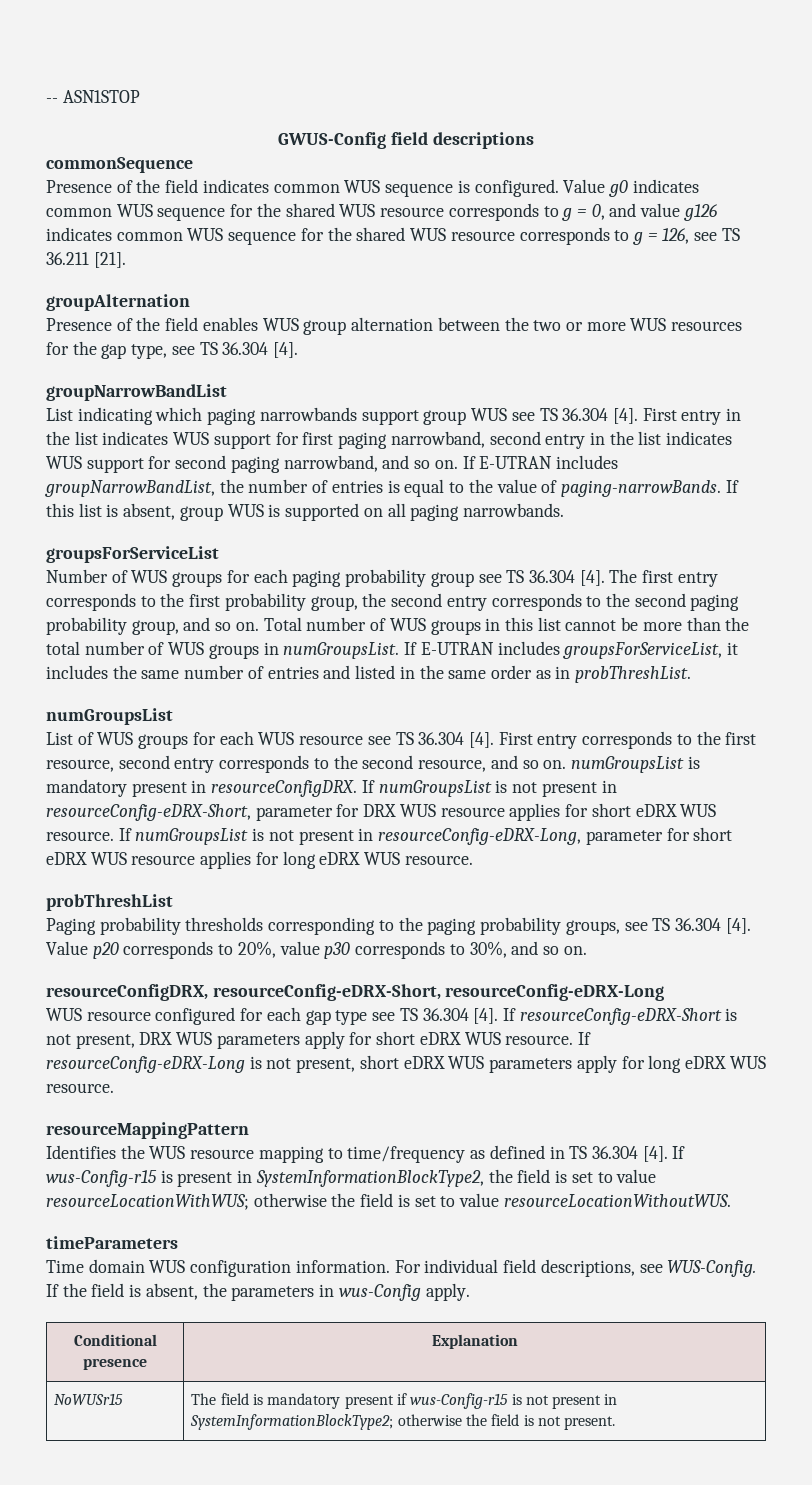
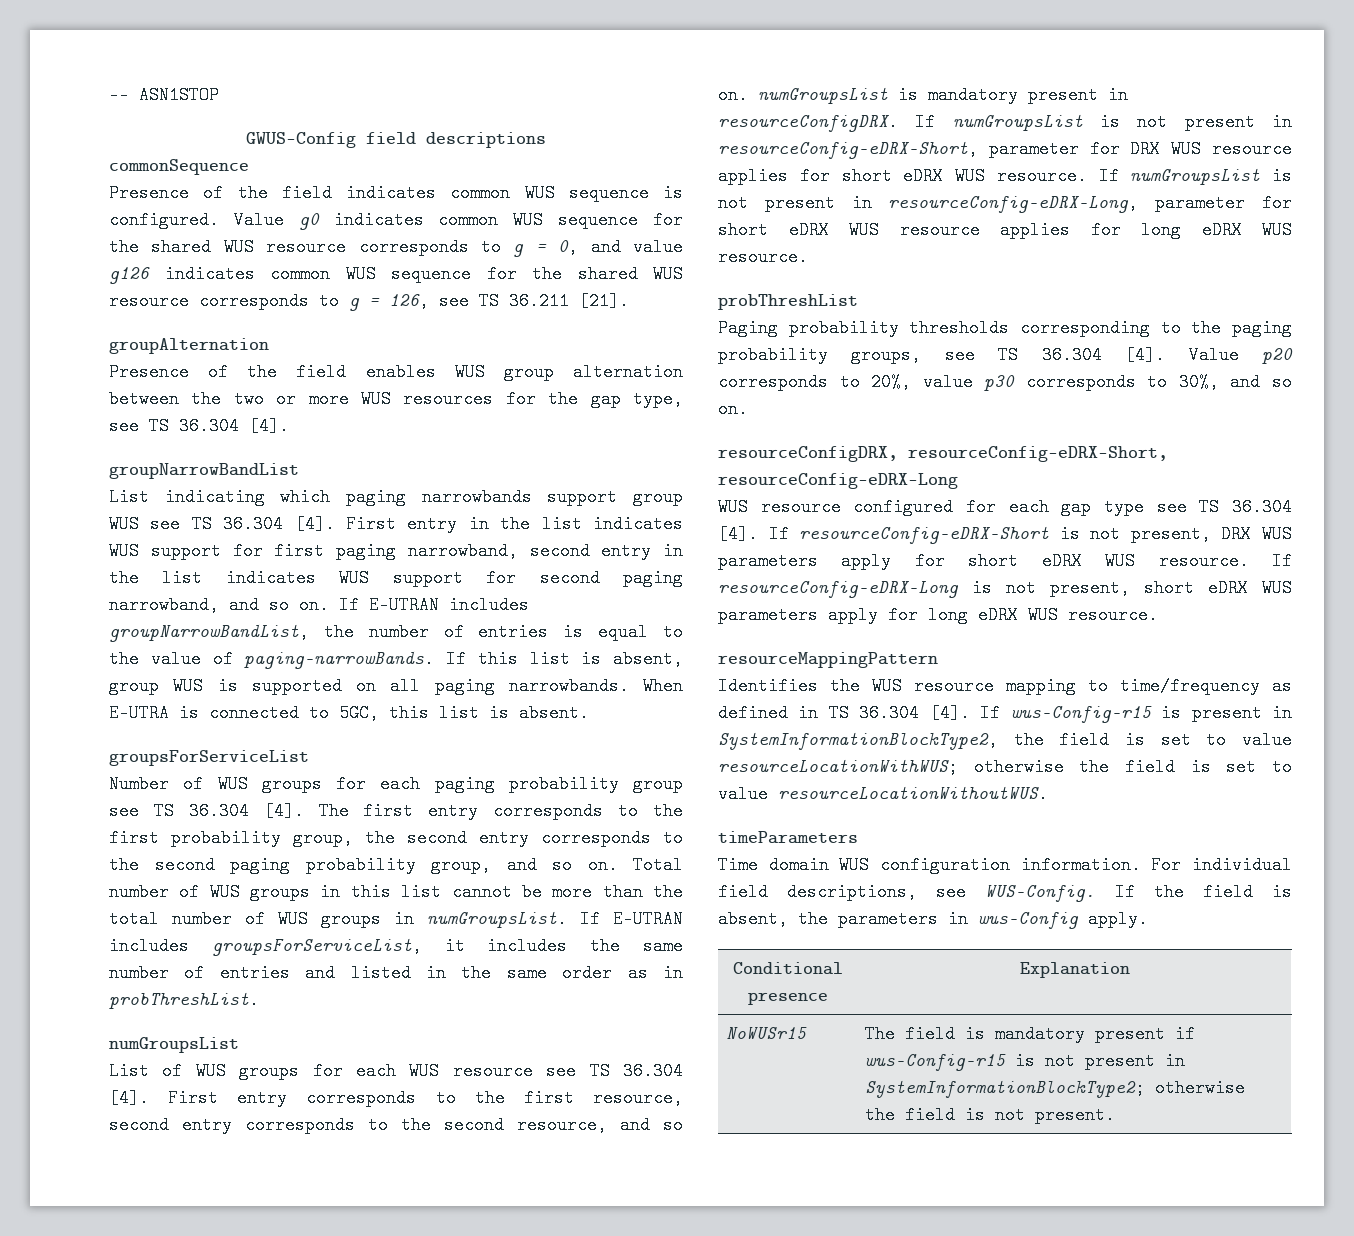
(564, 510) none -> [643,677,683,695] [109,704,589,722] When E-UTRA is connected to 5GC, this list is absent.

